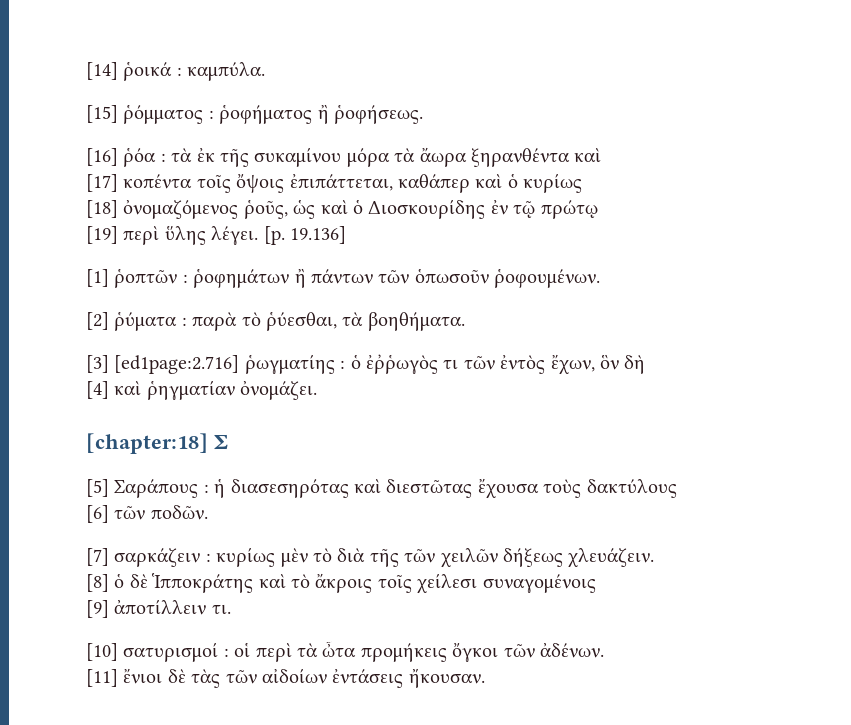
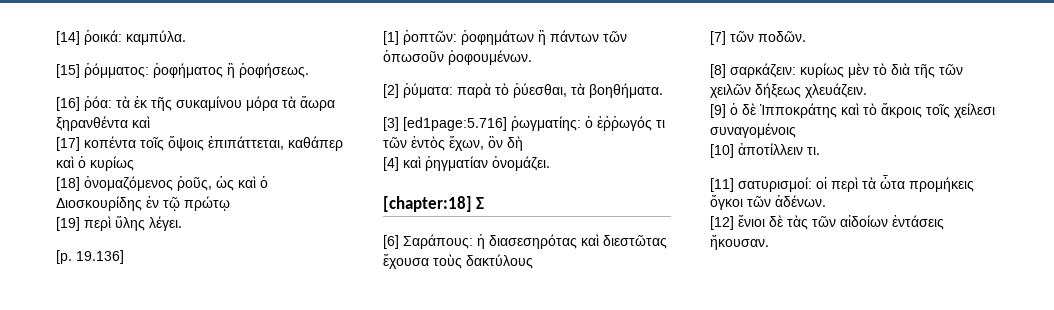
[123,62,182,81] ῥοικά : -> [84,30,122,45] ῥοικά:
[123,105,214,124] ῥόμματος : -> [84,63,149,78] ῥόμματος:
[123,148,166,167] ῥόα : -> [84,96,112,111] ῥόα:
(259, 235) none -> (182, 223) //
[114,269,188,288] ῥοπτῶν : -> [403,30,457,45] ῥοπτῶν:
[114,312,187,331] ῥύματα : -> [403,83,453,98] ῥύματα:
[114,354,438,374] [ed1page:2.716] ῥωγματίης : ὁ ἐῤῥωγὸς -> [403,116,652,131] [ed1page:5.716] ῥωγματίης: ὁ ἐῤῥωγός
[86,479,209,498] [5] Σαράπους : -> [383,234,473,249] [6] Σαράπους:
[86,505,109,523] [6] -> [710,31,726,45] [7]
[86,548,211,567] [7] σαρκάζειν : -> [710,63,796,78] [8] σαρκάζειν:
[86,574,109,592] [8] -> [710,104,726,118] [9]
[86,600,109,618] [9] -> [710,144,734,158] [10]
[86,642,229,662] [10] σατυρισμοί : -> [710,177,812,192] [11] σατυρισμοί:
[86,669,118,687] [11] -> [710,216,734,230] [12]

